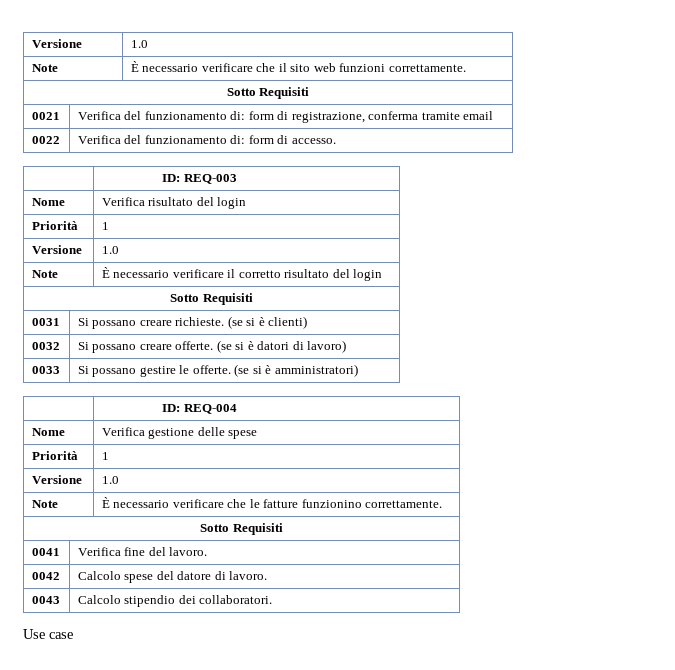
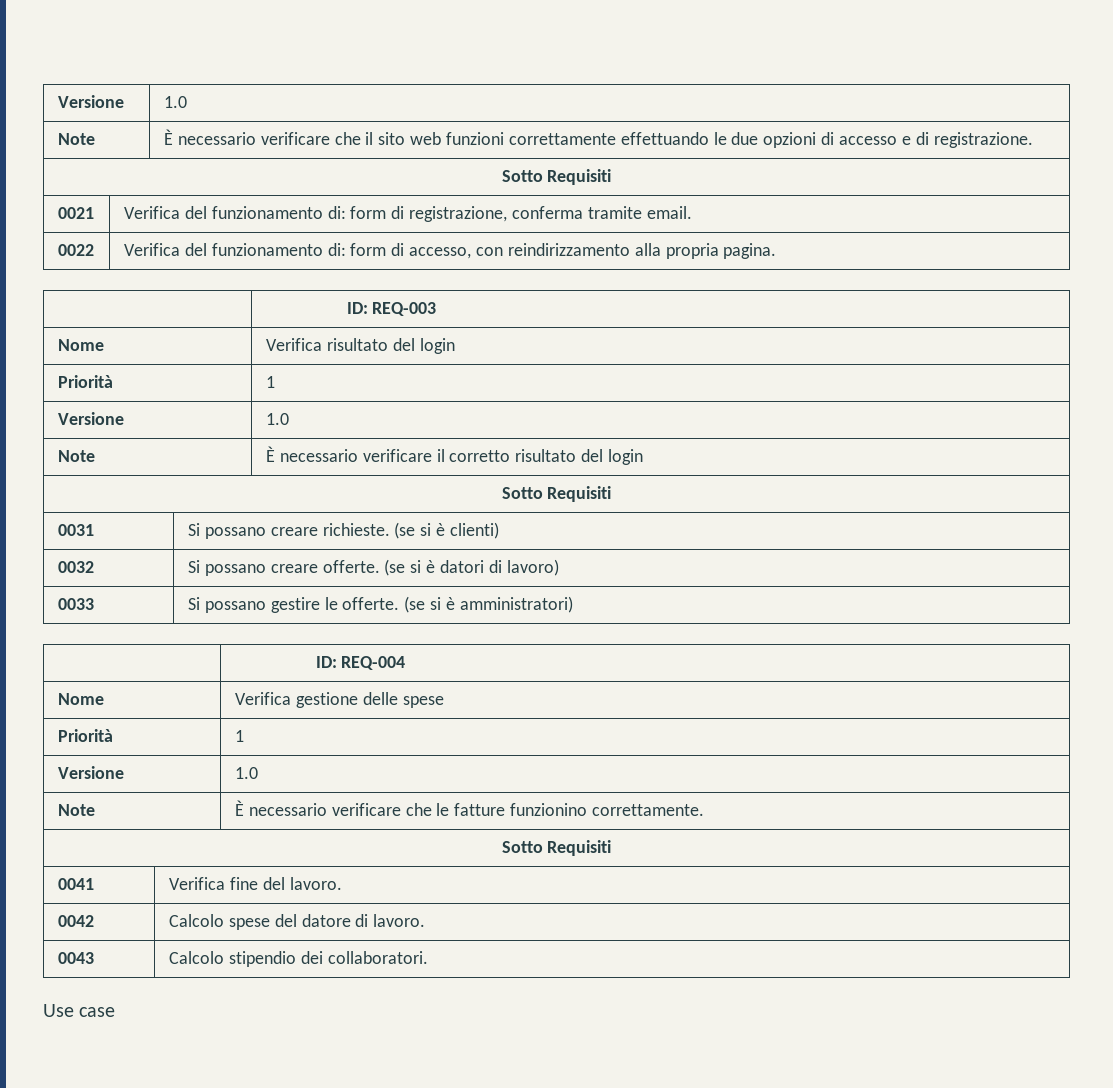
[388,64,466,72] correttamente. -> [508,132,1033,148] correttamente effettuando le due opzioni di accesso e di registrazione.
[463,111,494,120] email -> [646,206,692,219] email.
[291,138,336,144] accesso. -> [409,243,777,259] accesso, con reindirizzamento alla propria pagina.

